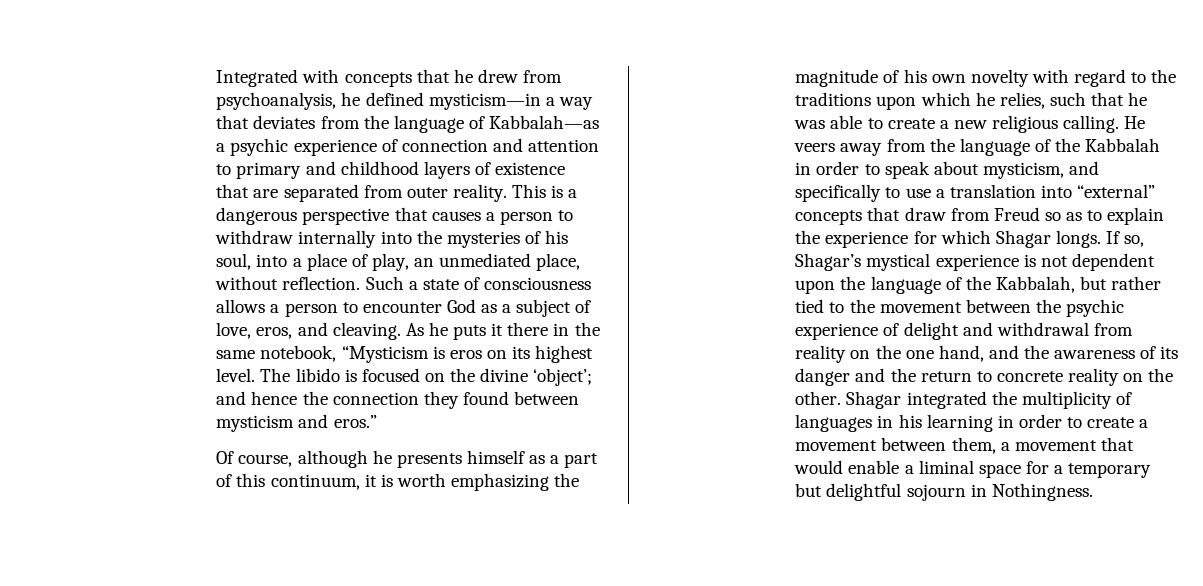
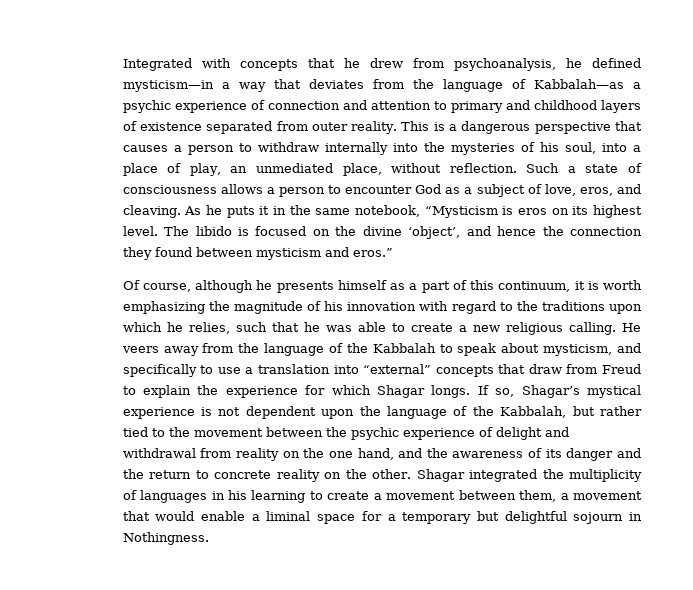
[216,184,279,198] that are -> (202, 126) none
[507,322,549,336] there -> (270, 210) none
[533,368,593,386] ‘object’; -> [408,226,461,239] ‘object’,
[931,69,1029,87] own novelty -> [347,302,417,311] innovation
[795,161,860,175] in order -> (436, 348) none
[1044,212,1083,221] so as -> (641, 369) none
[997,414,1062,428] in order -> (306, 496) none

